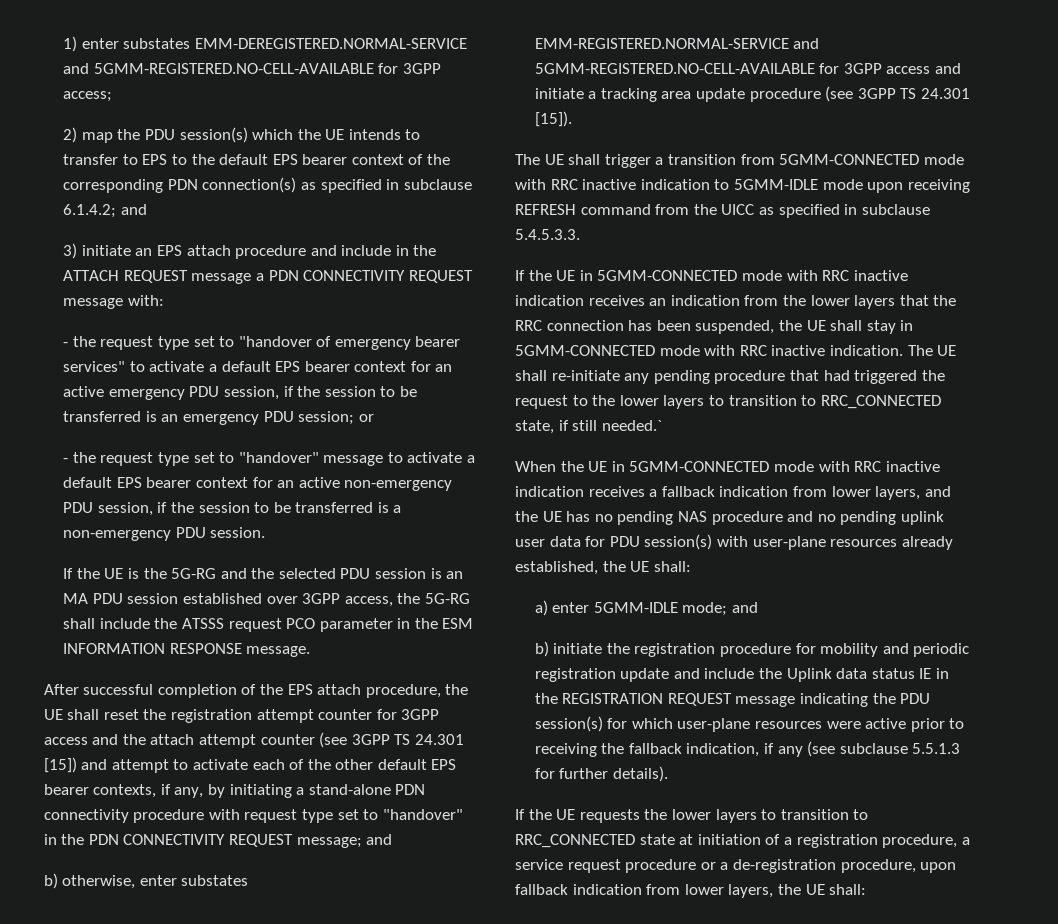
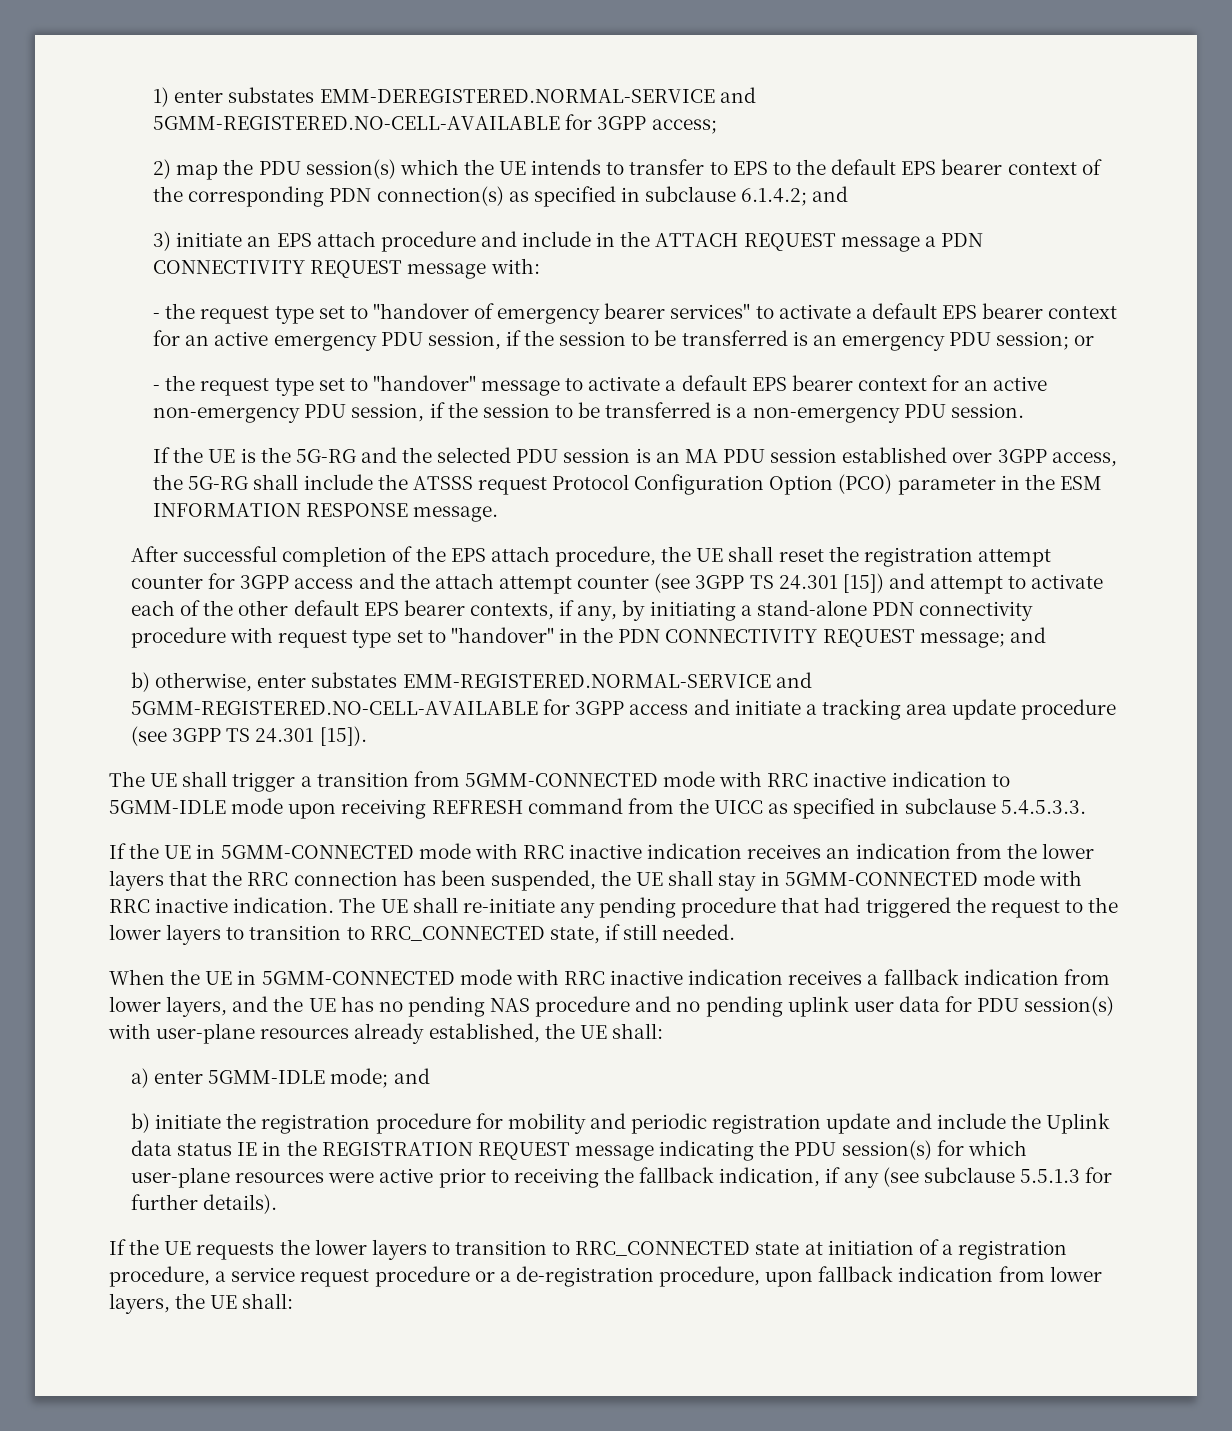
[286,618,316,629] PCO -> [552,474,893,495] Protocol Configuration Option (PCO)
[601,420,662,431] needed.` -> [662,924,736,940] needed.

